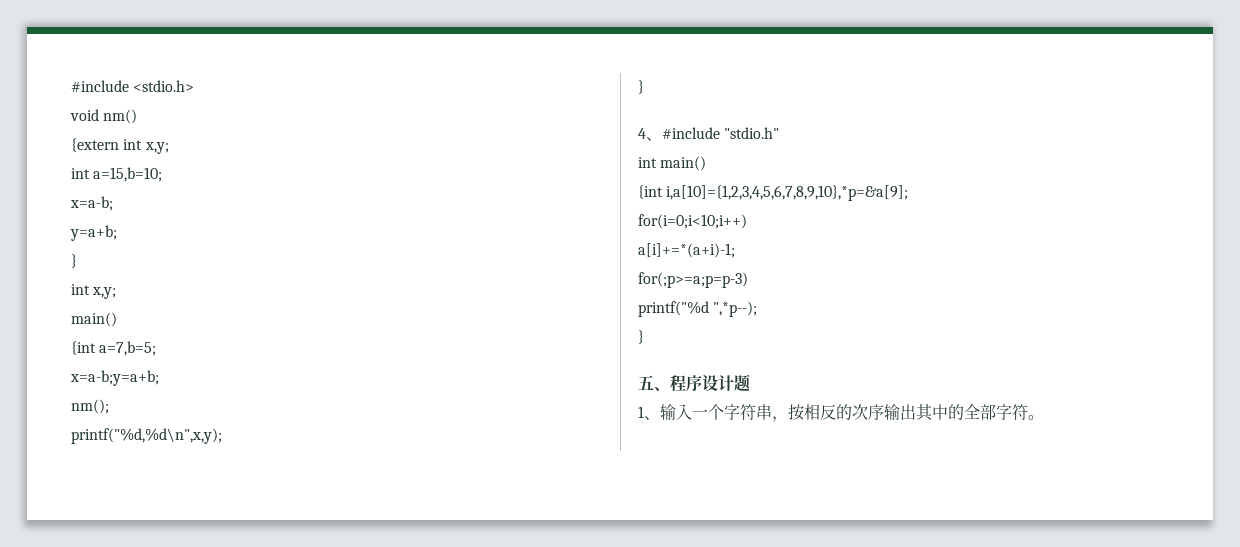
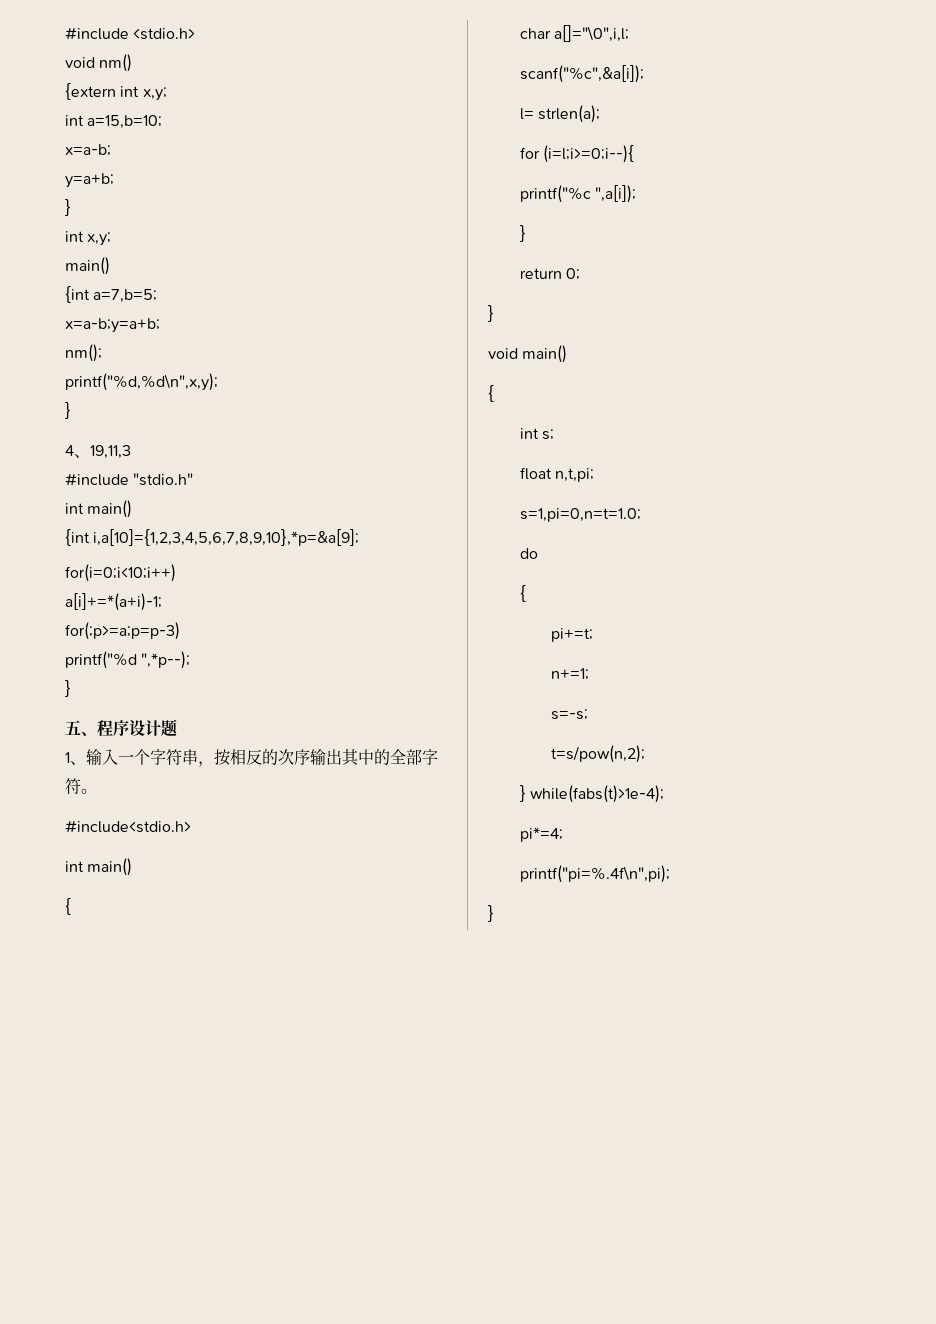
(662, 139) none -> [90,445,131,459] 19,11,3 //
(1044, 417) none -> [65,820,191,833] [65,858,133,876] [65,898,71,915] [519,25,629,42] [519,65,644,83] [519,105,600,123] [519,145,634,163] [519,185,636,203] [519,225,526,242] [519,268,580,280] [488,305,494,322] [488,345,568,363] [488,385,494,402] [519,428,554,440] [519,467,594,482] [519,508,641,522] [519,548,538,559] [519,585,526,602] [550,628,593,642] [550,668,589,680] [550,709,588,720] [550,745,645,763] [519,785,664,803] [519,827,563,842] [519,865,670,883] [488,905,494,922] // #include<stdio.h> // int main() // { // char a[]="\0",i,l; // scanf("%c",&a[i]); // l= strlen(a); // for (i=l;i>=0;i--){ // printf("%c ",a[i]); // } // return 0; // } // void main() // { // int s; // float n,t,pi; // s=1,pi=0,n=t=1.0; // do // { // pi+=t; // n+=1; // s=-s; // t=s/pow(n,2); // } while(fabs(t)>1e-4); // pi*=4; // printf("pi=%.4f\n",pi); // }

